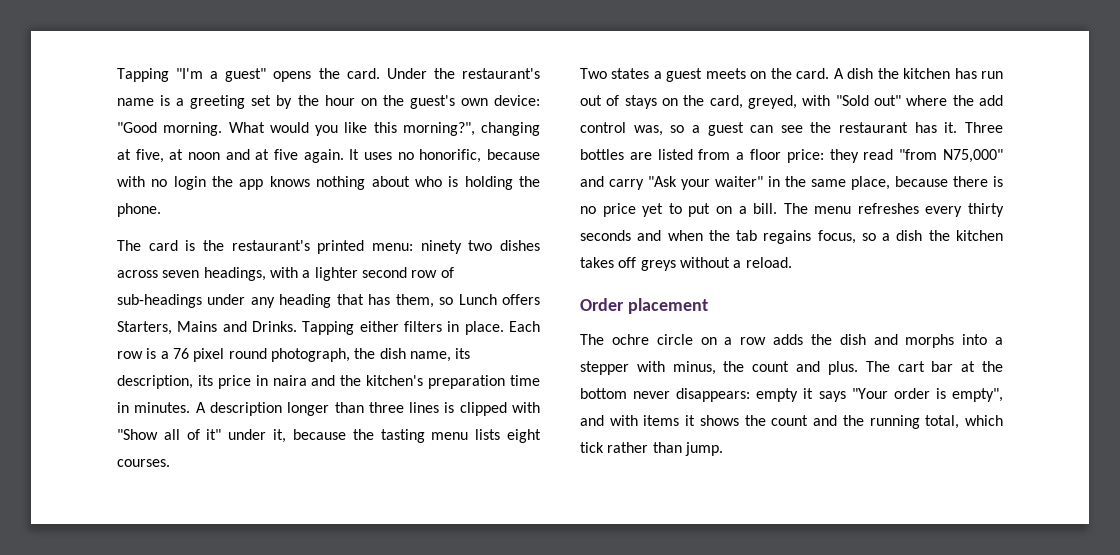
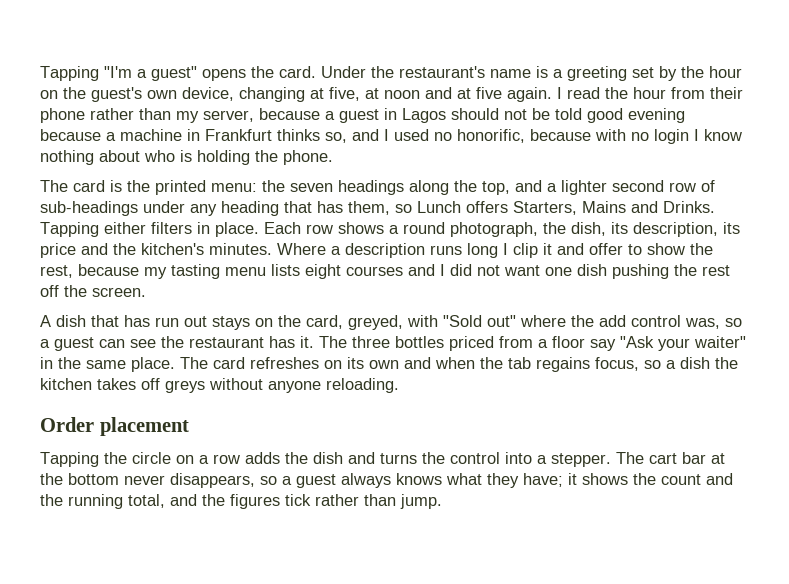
[494,95,540,106] [117,122,475,136] device: "Good morning. What would you like this morning?", -> [182,87,234,101] device,
[349,149,392,160] It uses -> [557,87,743,99] [40,108,685,123] [40,129,429,143] I read the hour from their phone rather than my server, because a guest in Lagos should not be told good evening because a machine in Frankfurt thinks so, and I used
[212,176,310,190] the app knows -> [694,129,742,141] I know
[231,240,310,251] restaurant's -> (150, 186) none
[420,240,540,254] [117,267,298,281] ninety two dishes across seven headings, with -> [262,180,542,195] the seven headings along the top, and
[146,348,225,362] is a 76 pixel -> [338,222,399,234] shows a
[379,348,451,362] dish name, -> [571,222,606,236] dish,
[255,375,307,386] in naira -> (76, 250) none
[428,375,540,389] [117,402,540,416] [117,429,541,443] [117,459,170,467] [580,68,951,82] preparation time in minutes. A description longer than three lines is clipped with "Show all of it" under it, because the tasting menu lists eight courses. // Two states a guest meets on the card. A dish the kitchen -> [209,243,713,258] [40,264,730,279] [40,285,146,297] [40,315,119,327] minutes. Where a description runs long I clip it and offer to show the rest, because my tasting menu lists eight courses and I did not want one dish pushing the rest off the screen. // A dish that
[606,95,620,106] of -> (207, 321) none
[965,122,1003,133] [580,149,1003,163] [580,176,644,190] Three bottles are listed from a floor price: they read "from N75,000" and carry -> [319,336,616,351] The three bottles priced from a floor say
[851,176,1003,190] [580,203,1004,217] [580,230,631,241] place, because there is no price yet to put on a bill. The menu refreshes every thirty seconds -> [131,357,399,372] place. The card refreshes on its own
[733,257,792,268] a reload. -> [268,378,399,393] anyone reloading.
[580,334,649,345] The ochre -> [40,452,127,467] Tapping the
[905,334,1003,348] [580,361,858,375] morphs into a stepper with minus, the count and plus. -> [380,452,611,467] turns the control into a stepper.
[676,388,1003,402] [580,415,680,426] disappears: empty it says "Your order is empty", and with items -> [170,473,563,488] disappears, so a guest always knows what they have;
[965,415,1004,426] which -> [170,494,280,509] and the figures

